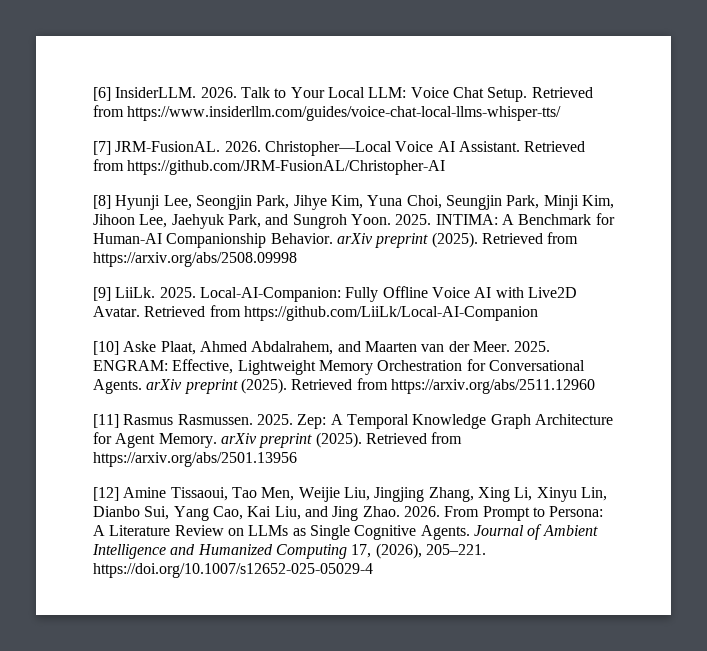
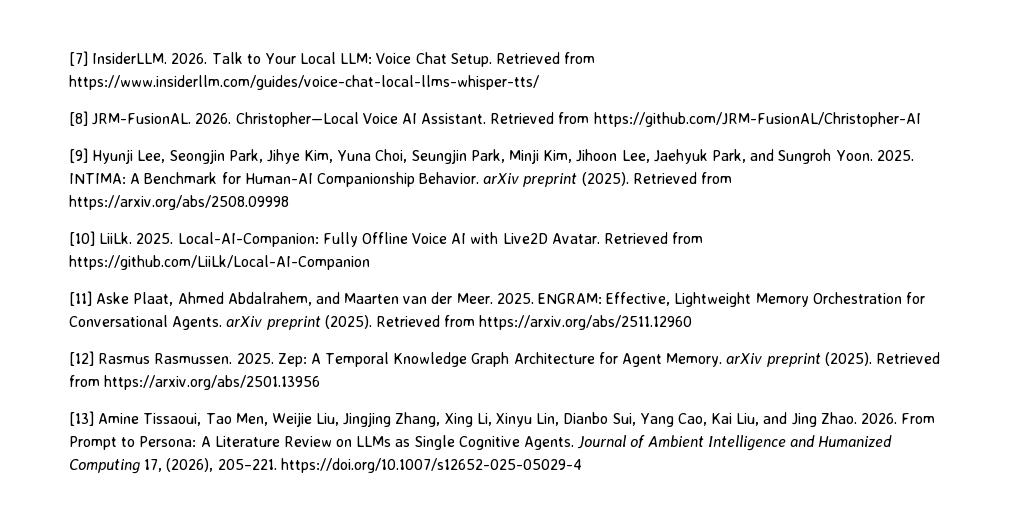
[93,87,111,101] [6] -> [69,51,88,66] [7]
[93,141,111,155] [7] -> [69,111,88,126] [8]
[93,195,111,209] [8] -> [69,148,88,163] [9]
[93,287,111,301] [9] -> [69,231,95,246] [10]
[93,341,119,355] [10] -> [69,291,92,306] [11]
[93,414,119,428] [11] -> [69,351,94,366] [12]
[93,487,119,501] [12] -> [69,411,94,426] [13]

